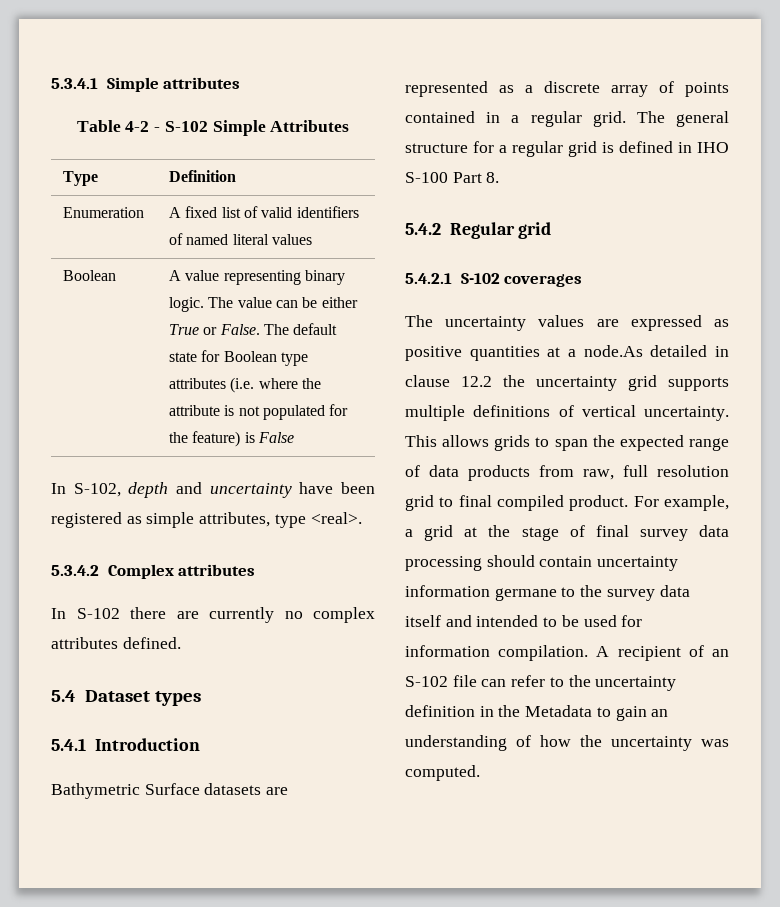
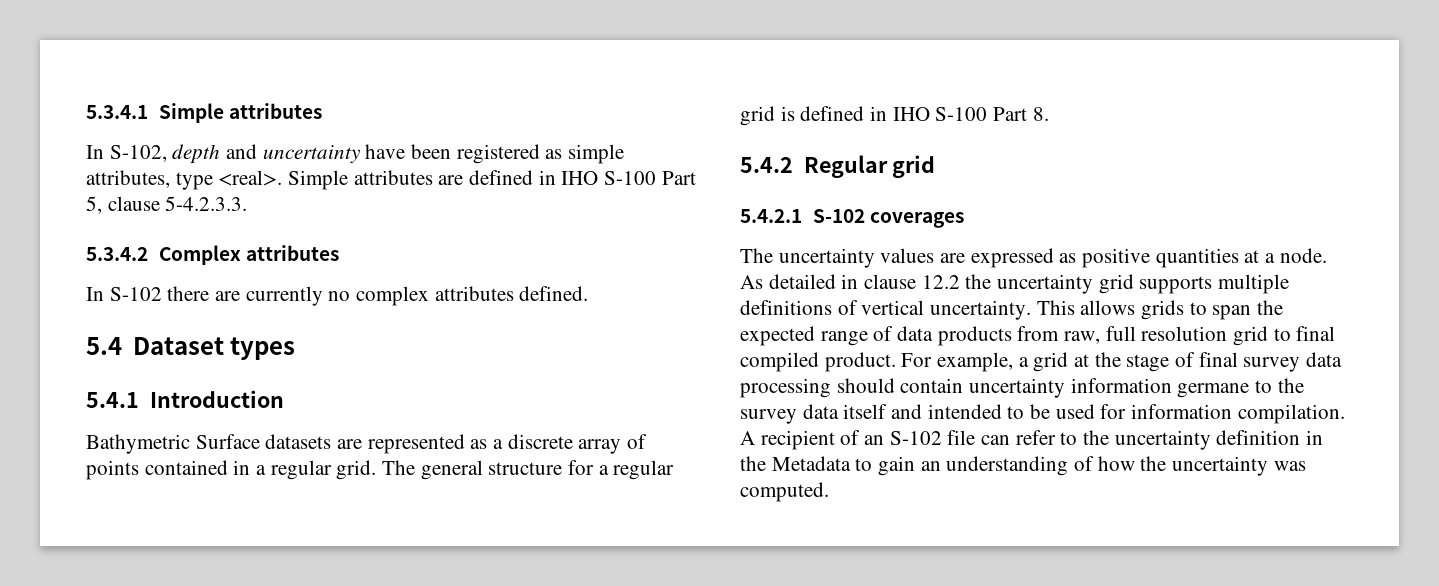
[76,120,350,136] [63,171,99,186] [169,170,237,182] [63,207,145,218] [169,206,359,218] [169,233,313,245] [63,270,117,281] [169,270,346,285] [169,297,358,312] [169,323,338,335] [169,350,309,366] [169,377,322,393] [169,404,349,420] [169,431,295,447] // Table 4-2 - S-102 Simple Attributes // Type | Definition // Enumeration | A fixed list of valid identifiers of named literal values // Boolean | A value representing binary logic. The value can be either True or False. The default state for Boolean type attributes (i.e. where the attribute is not populated for the feature) is False -> (322, 111) none
(362, 518) none -> [288,170,696,190] [86,196,248,214] Simple attributes are defined in IHO S-100 Part 5, clause 5-4.2.3.3.
[583,345,643,357] node.As -> [1279,248,1327,263] [740,275,763,289] node. As

